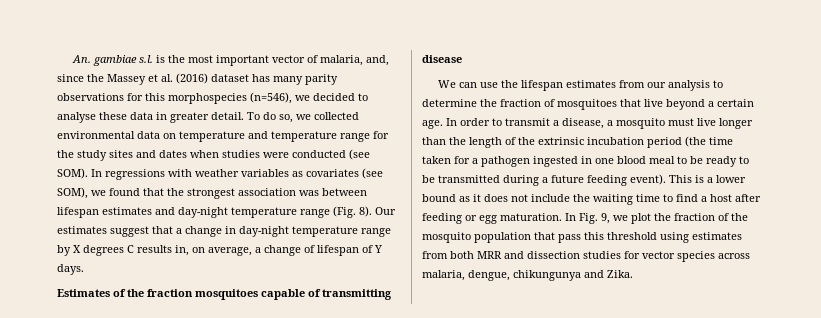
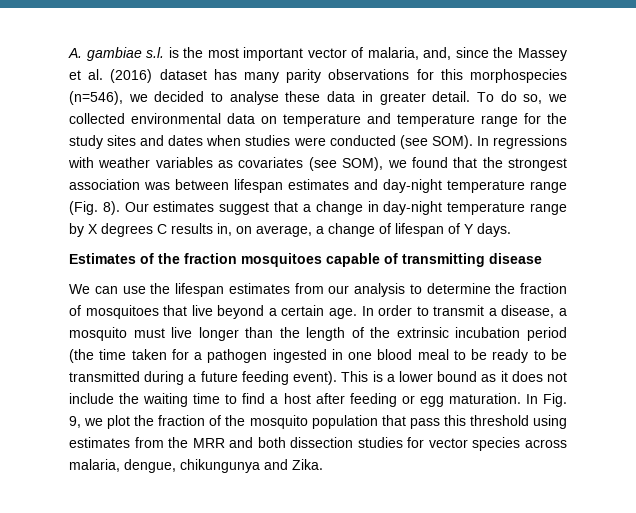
[72,55,92,63] An. -> [68,48,82,58] A.
[450,251,474,259] both -> [168,437,189,448] the
(524, 255) none -> [257,437,286,448] both

